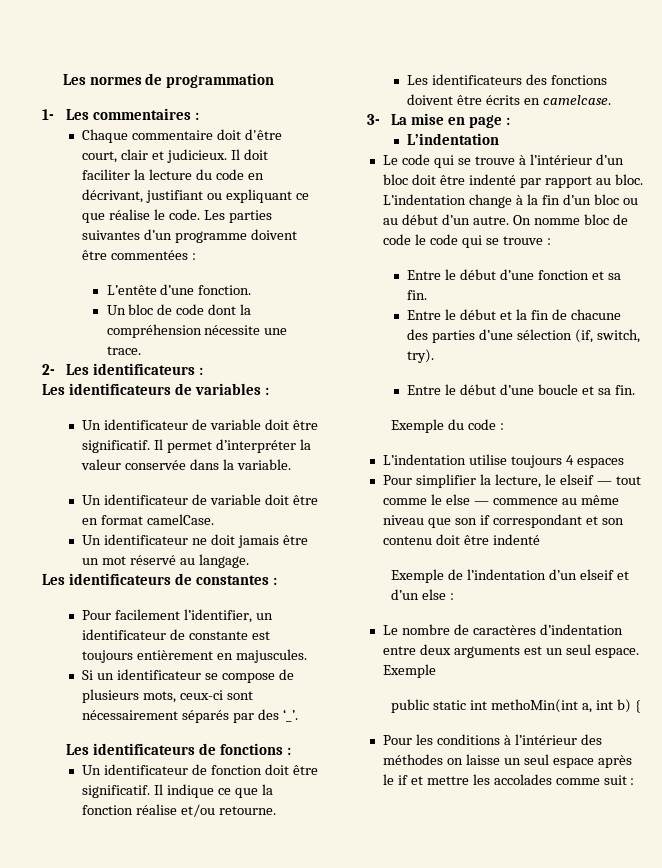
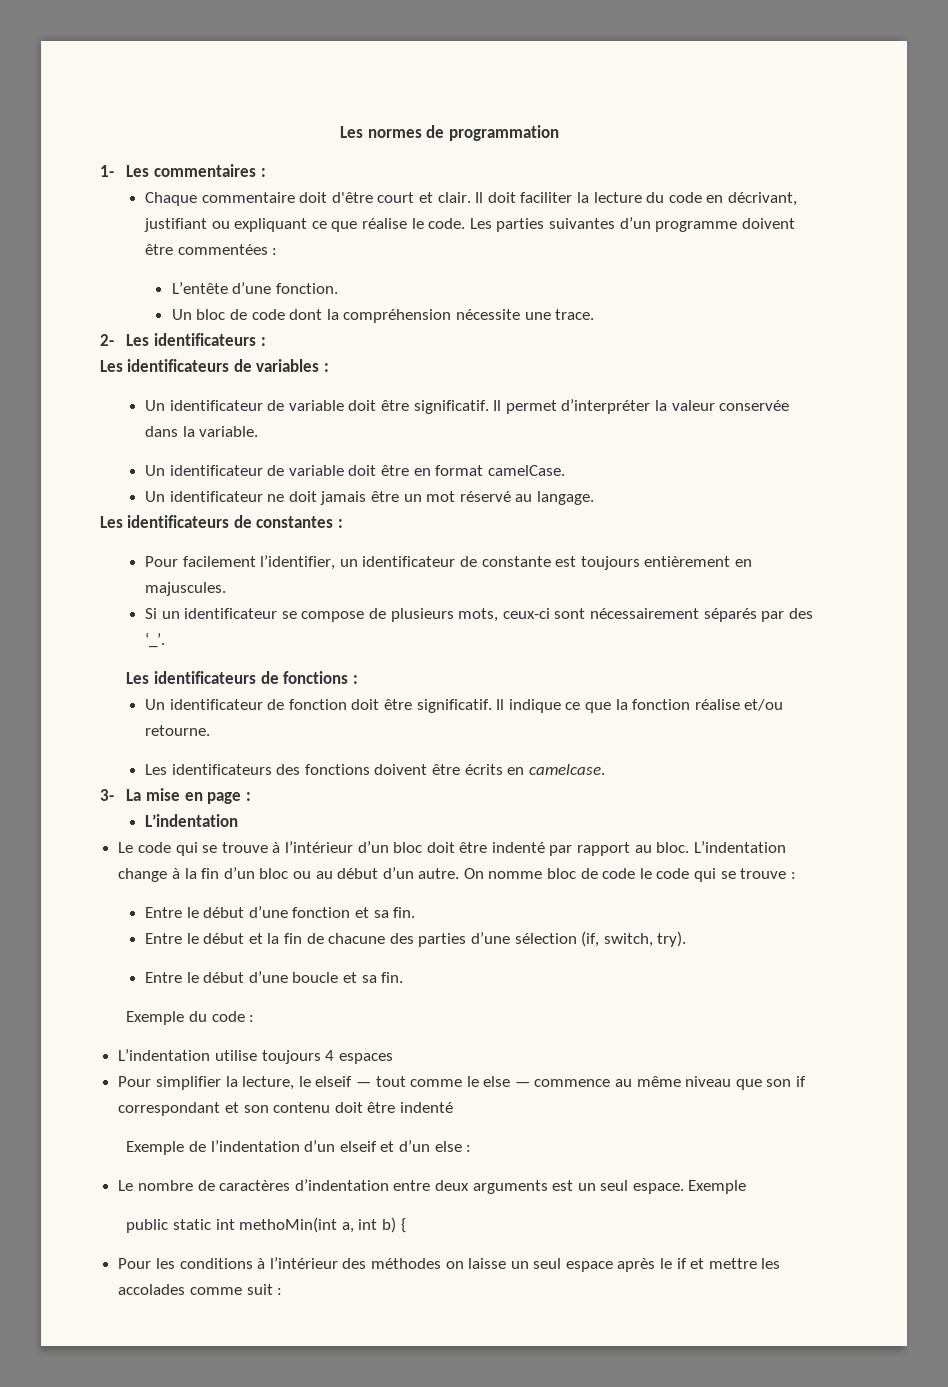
[82,149,228,163] court, clair et judicieux. -> [377,192,471,203] court et clair.

